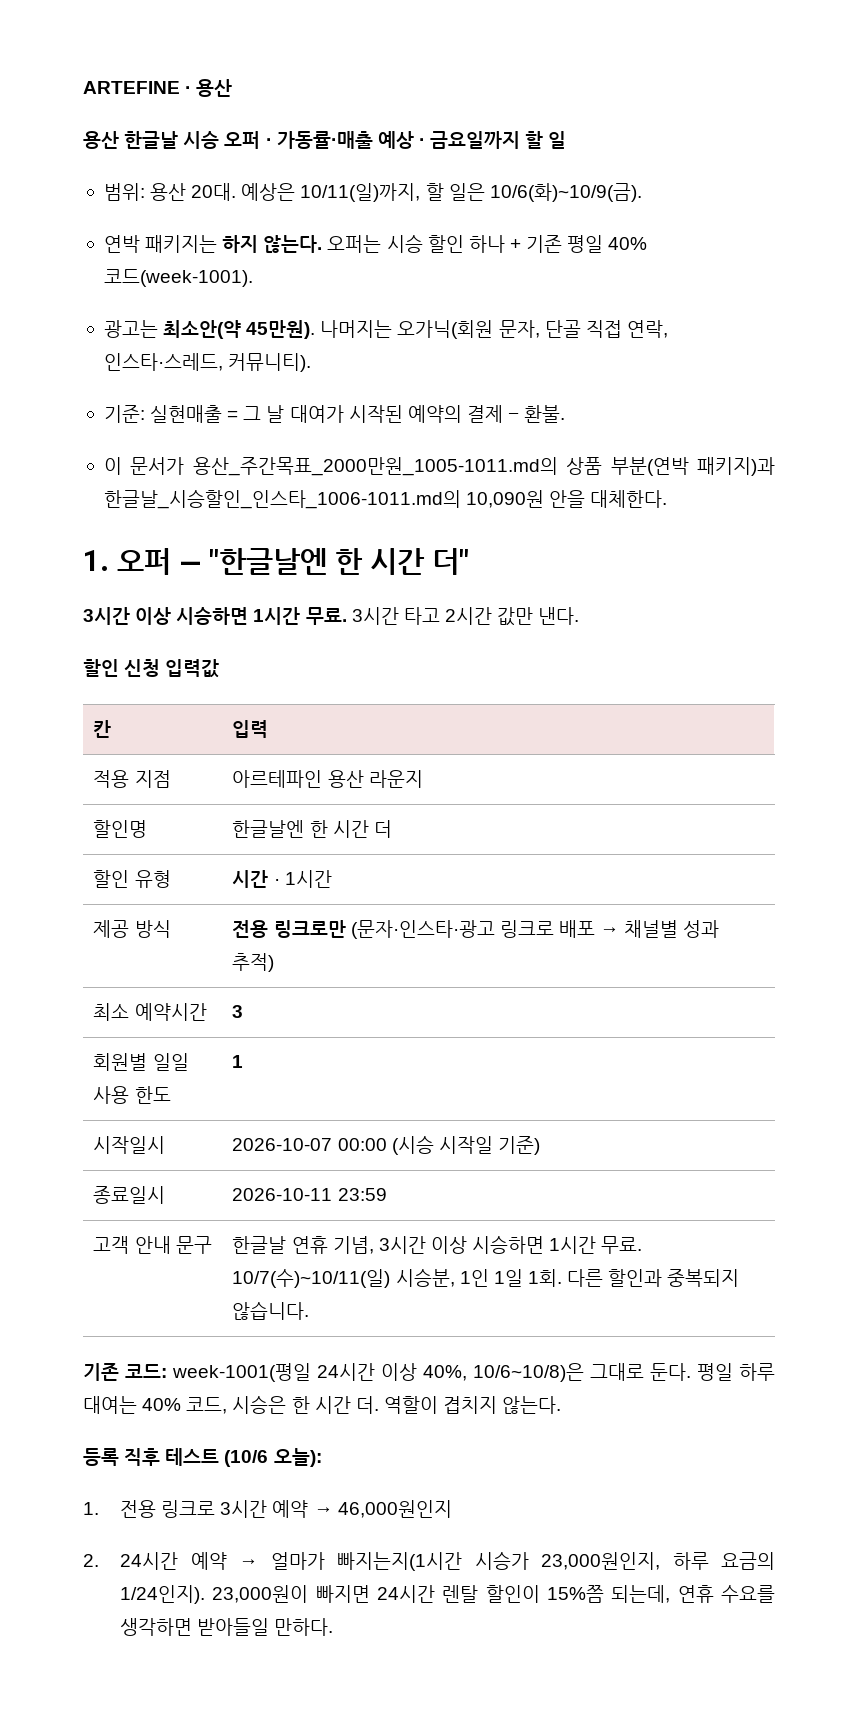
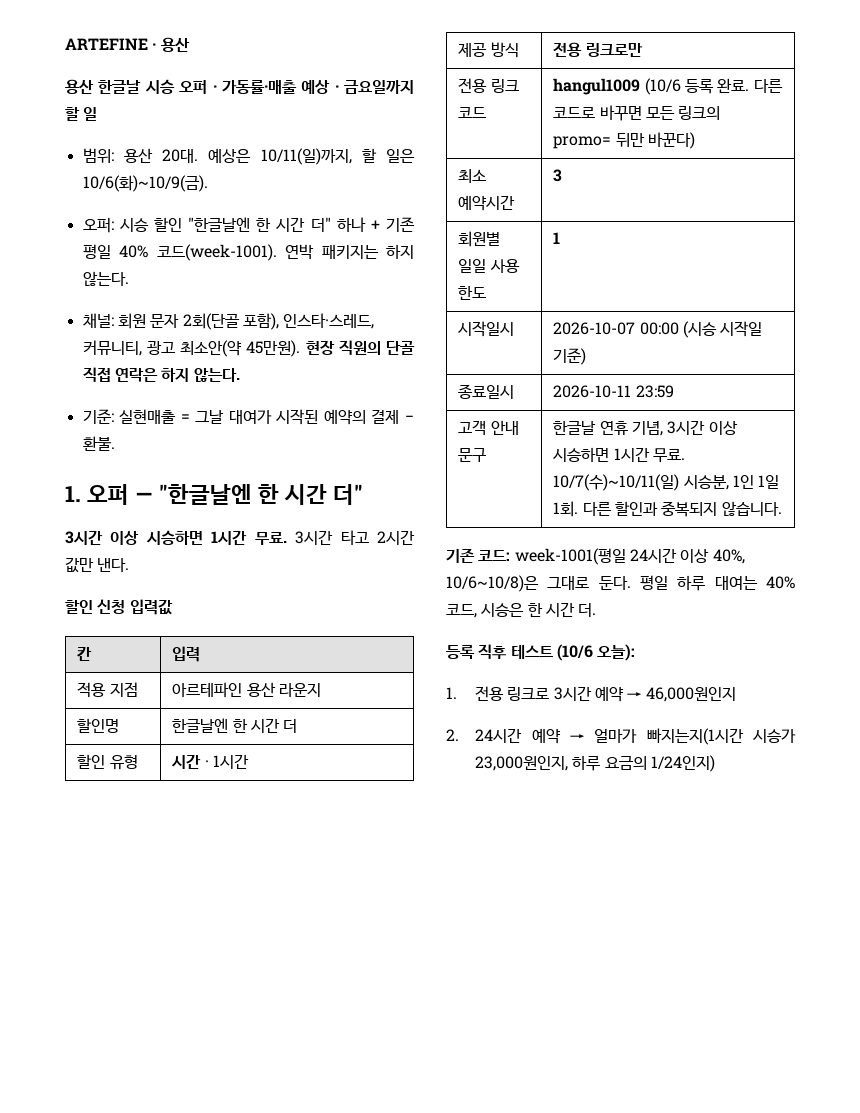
[103,234,464,254] 연박 패키지는 하지 않는다. 오퍼는 시승 할인 -> [82,217,331,233] 오퍼: 시승 할인 "한글날엔 한 시간 더"
[103,320,668,339] [103,353,312,372] // 광고는 최소안(약 45만원). 나머지는 오가닉(회원 문자, 단골 직접 연락, 인스타·스레드, 커뮤니티). -> [285,244,414,260] [82,271,129,286] [82,313,375,330] [82,340,415,357] [82,367,240,382] 연박 패키지는 하지 않는다. // 채널: 회원 문자 2회(단골 포함), 인스타·스레드, 커뮤니티, 광고 최소안(약 45만원). 현장 직원의 단골 직접 연락은 하지 않는다.
[243,405,285,423] 그 날 -> [195,410,225,424] 그날
[103,457,775,476] [103,489,668,509] // 이 문서가 용산_주간목표_2000만원_1005-1011.md의 상품 부분(연박 패키지)과 한글날_시승할인_인스타_1006-1011.md의 10,090원 안을 대체한다. -> (115, 443) none
[350,920,720,939] [232,953,275,972] (문자·인스타·광고 링크로 배포 → 채널별 성과 추적) -> [458,78,519,93] [458,107,487,118] [553,78,783,95] [553,105,721,121] [553,132,696,149] // 전용 링크 코드 | hangul1009 (10/6 등록 완료. 다른 코드로 바꾸면 모든 링크의 promo= 뒤만 바꾼다)
[383,1396,562,1414] 역할이 겹치지 않는다. -> (597, 610) none
[120,1585,775,1604] [120,1618,334,1636] 1/24인지). 23,000원이 빠지면 24시간 렌탈 할인이 15%쯤 되는데, 연휴 수요를 생각하면 받아들일 만하다. -> [651,755,716,772] 1/24인지)

